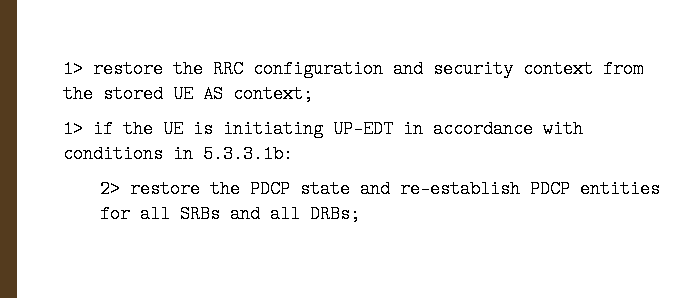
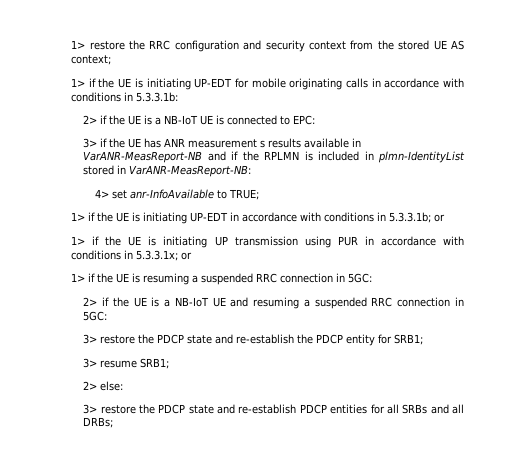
(394, 129) none -> [234,78,368,90] for mobile originating calls
(121, 189) none -> [100,115,316,125] [83,138,362,148] [83,151,465,163] [83,165,252,177] [95,189,260,200] [71,212,446,224] [71,236,464,248] [71,250,193,261] [71,273,373,285] [83,297,465,309] [83,311,108,321] [83,334,424,346] [83,358,170,369] [83,381,124,391] [83,404,98,414] if the UE is a NB-IoT UE is connected to EPC: // 3> if the UE has ANR measurement s results available in VarANR-MeasReport-NB and if the RPLMN is included in plmn-IdentityList stored in VarANR-MeasReport-NB: // 4> set anr-InfoAvailable to TRUE; // 1> if the UE is initiating UP-EDT in accordance with conditions in 5.3.3.1b; or // 1> if the UE is initiating UP transmission using PUR in accordance with conditions in 5.3.3.1x; or // 1> if the UE is resuming a suspended RRC connection in 5GC: // 2> if the UE is a NB-IoT UE and resuming a suspended RRC connection in 5GC: // 3> restore the PDCP state and re-establish the PDCP entity for SRB1; // 3> resume SRB1; // 2> else: // 3>

